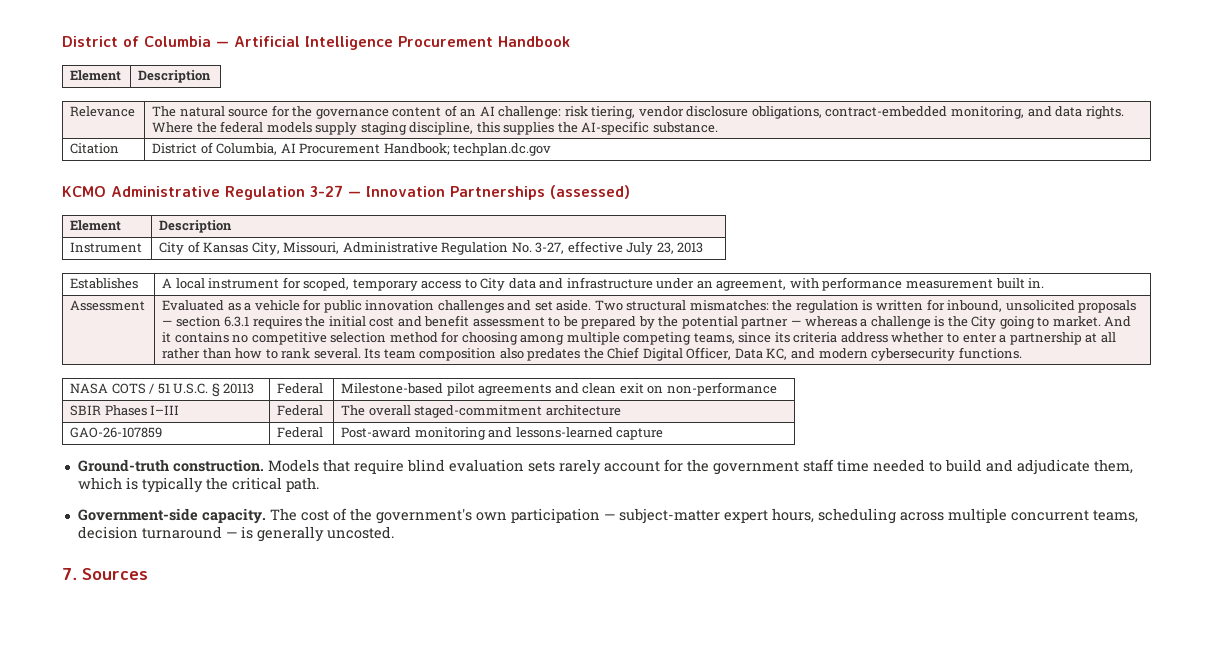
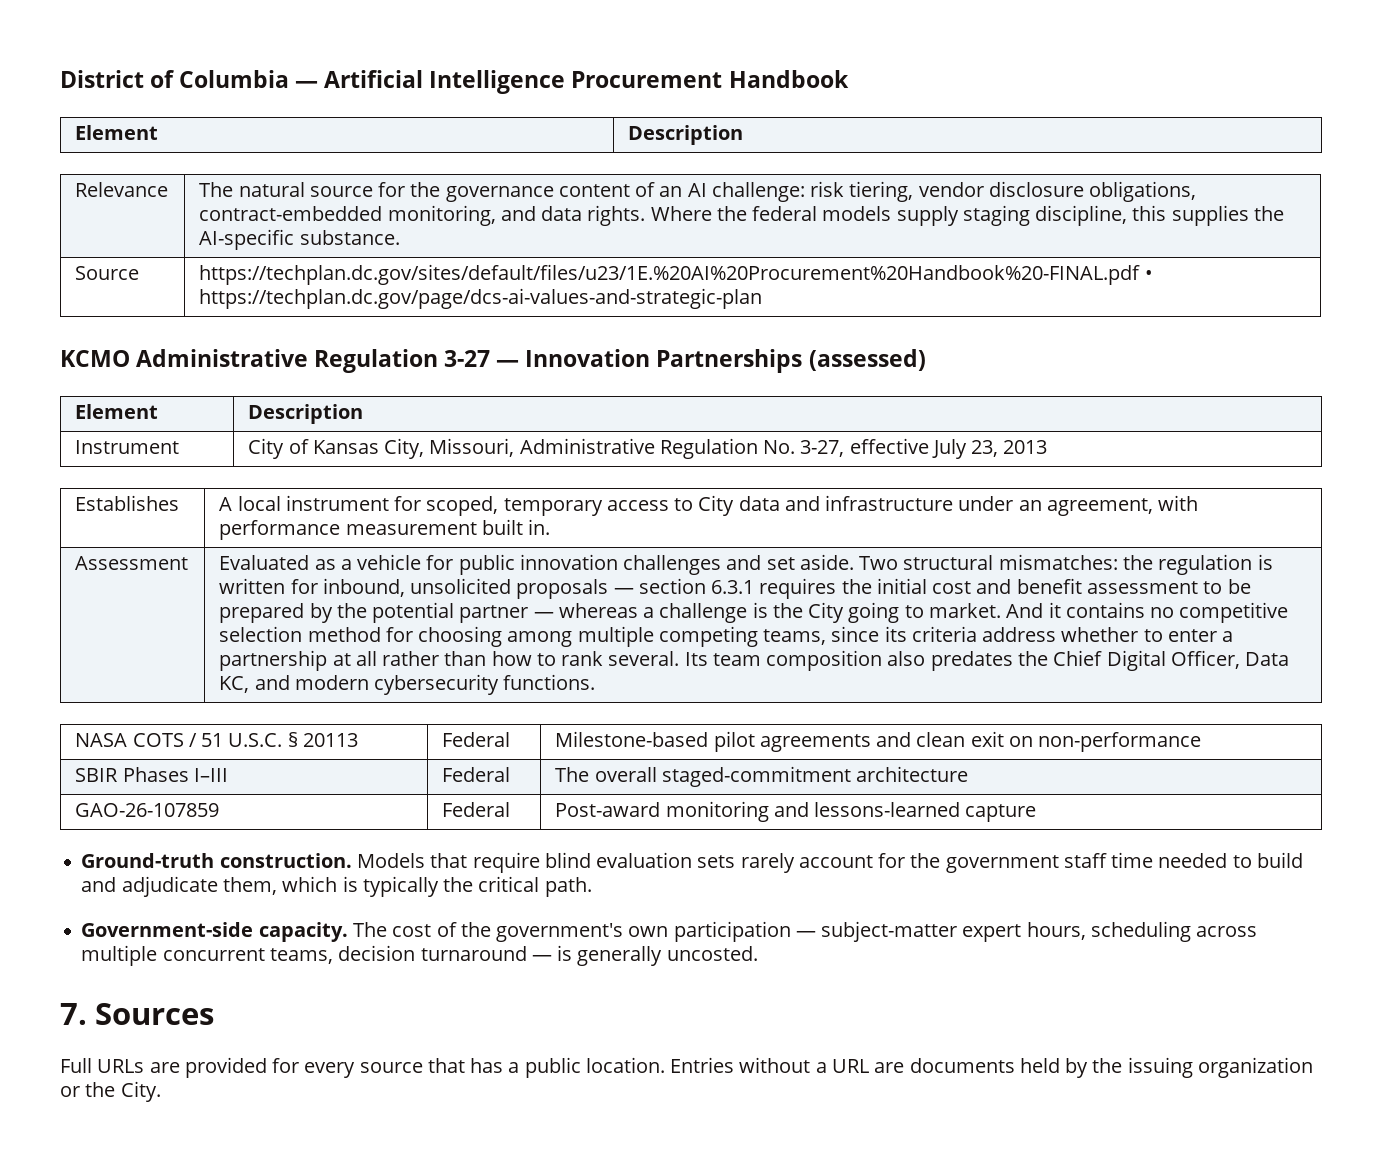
[70,143,120,154] [152,142,552,156] Citation | District of Columbia, AI Procurement Handbook; techplan.dc.gov -> [75,266,140,280] [199,264,1153,285] [199,288,763,309] Source | https://techplan.dc.gov/sites/default/files/u23/1E.%20AI%20Procurement%20Handbook%20-FINAL.pdf • https://techplan.dc.gov/page/dcs-ai-values-and-strategic-plan
(148, 574) none -> [60,1057,1313,1078] [60,1081,161,1102] // Full URLs are provided for every source that has a public location. Entries without a URL are documents held by the issuing organization or the City.

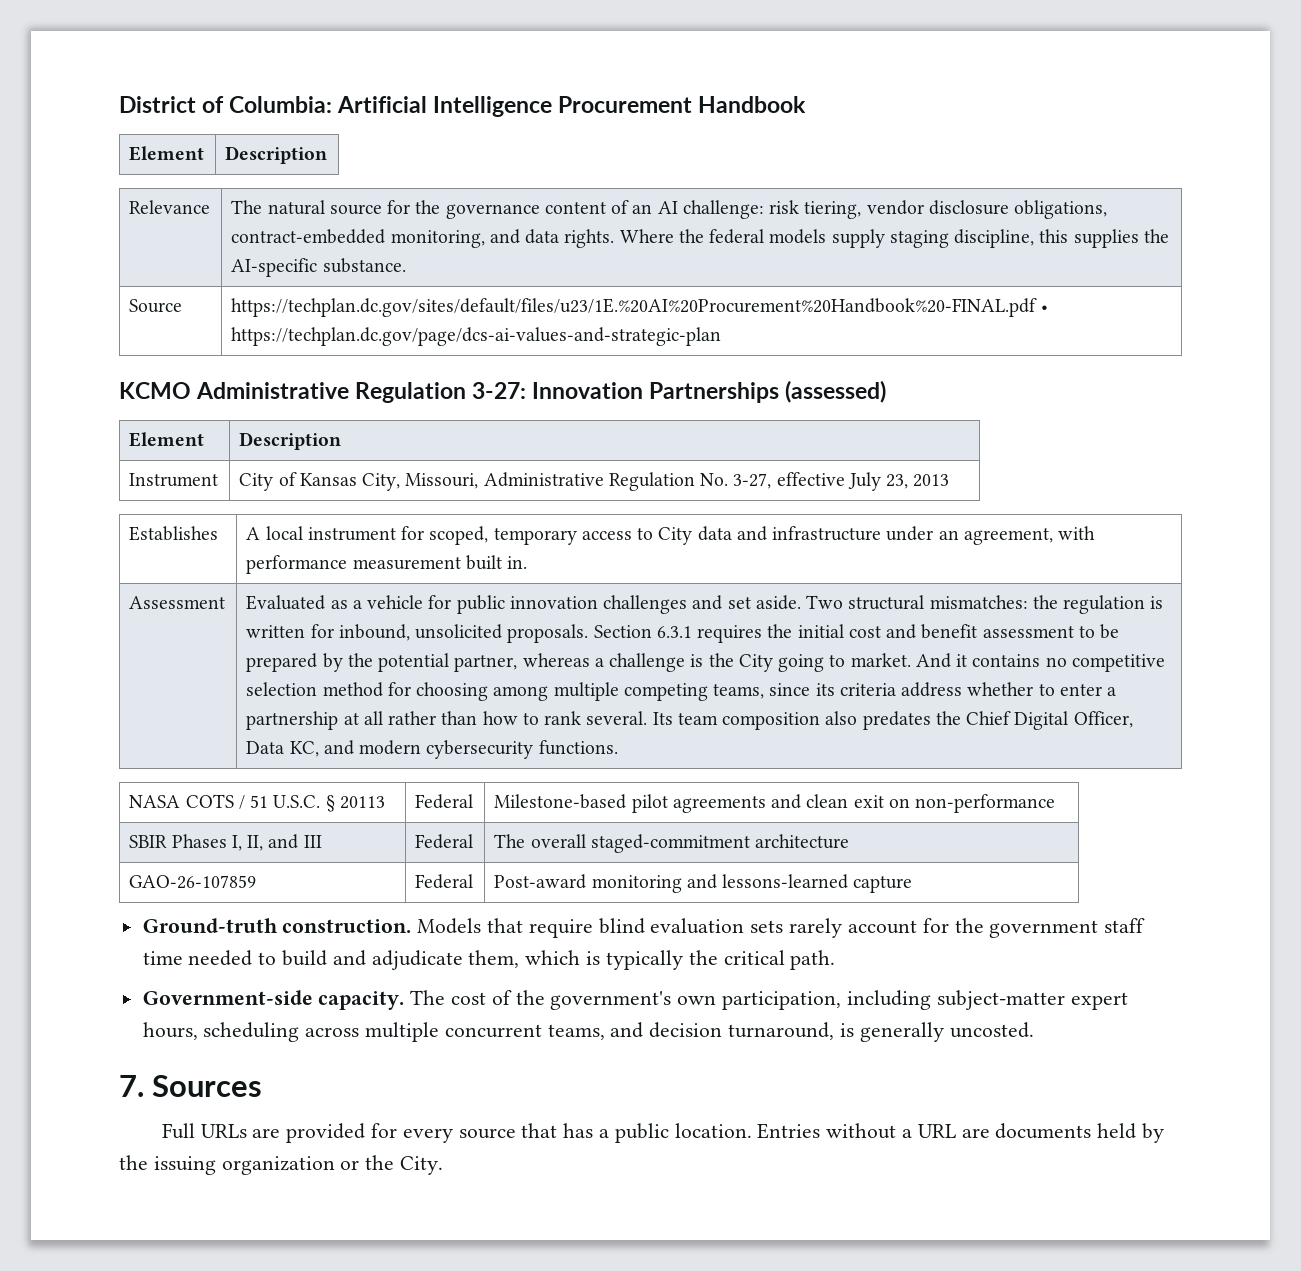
[179,70,319,88] Columbia — -> [229,96,333,113] Columbia:
[444,350,520,367] 3-27 — -> [472,382,527,399] 3-27:
[516,578,706,599] proposals — section -> [507,624,652,643] proposals. Section
[459,605,554,623] partner — -> [454,655,518,672] partner,
[193,768,228,782] I–III -> [231,834,322,851] I, II, and III
[673,921,816,942] participation — -> [722,990,931,1010] participation, including
[338,945,552,961] decision turnaround — -> [610,1022,835,1040] and decision turnaround,

